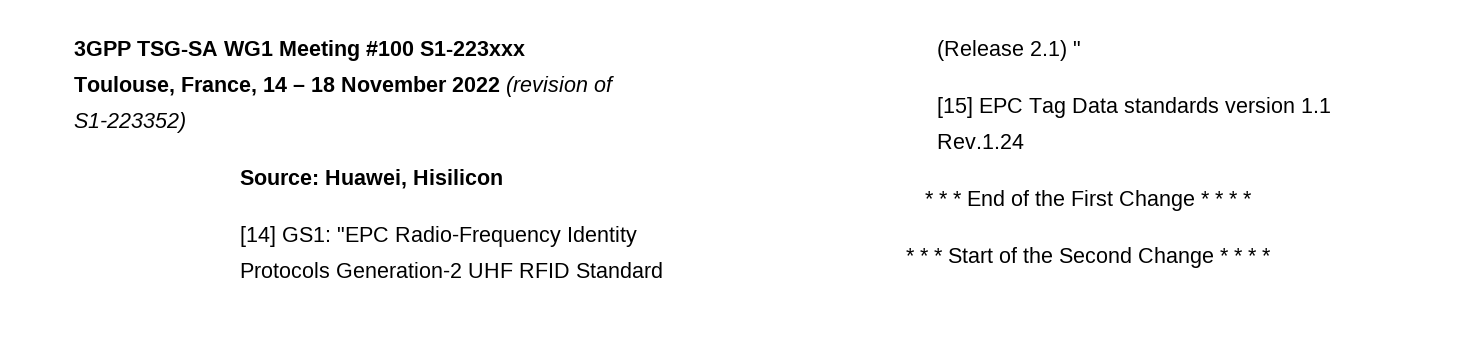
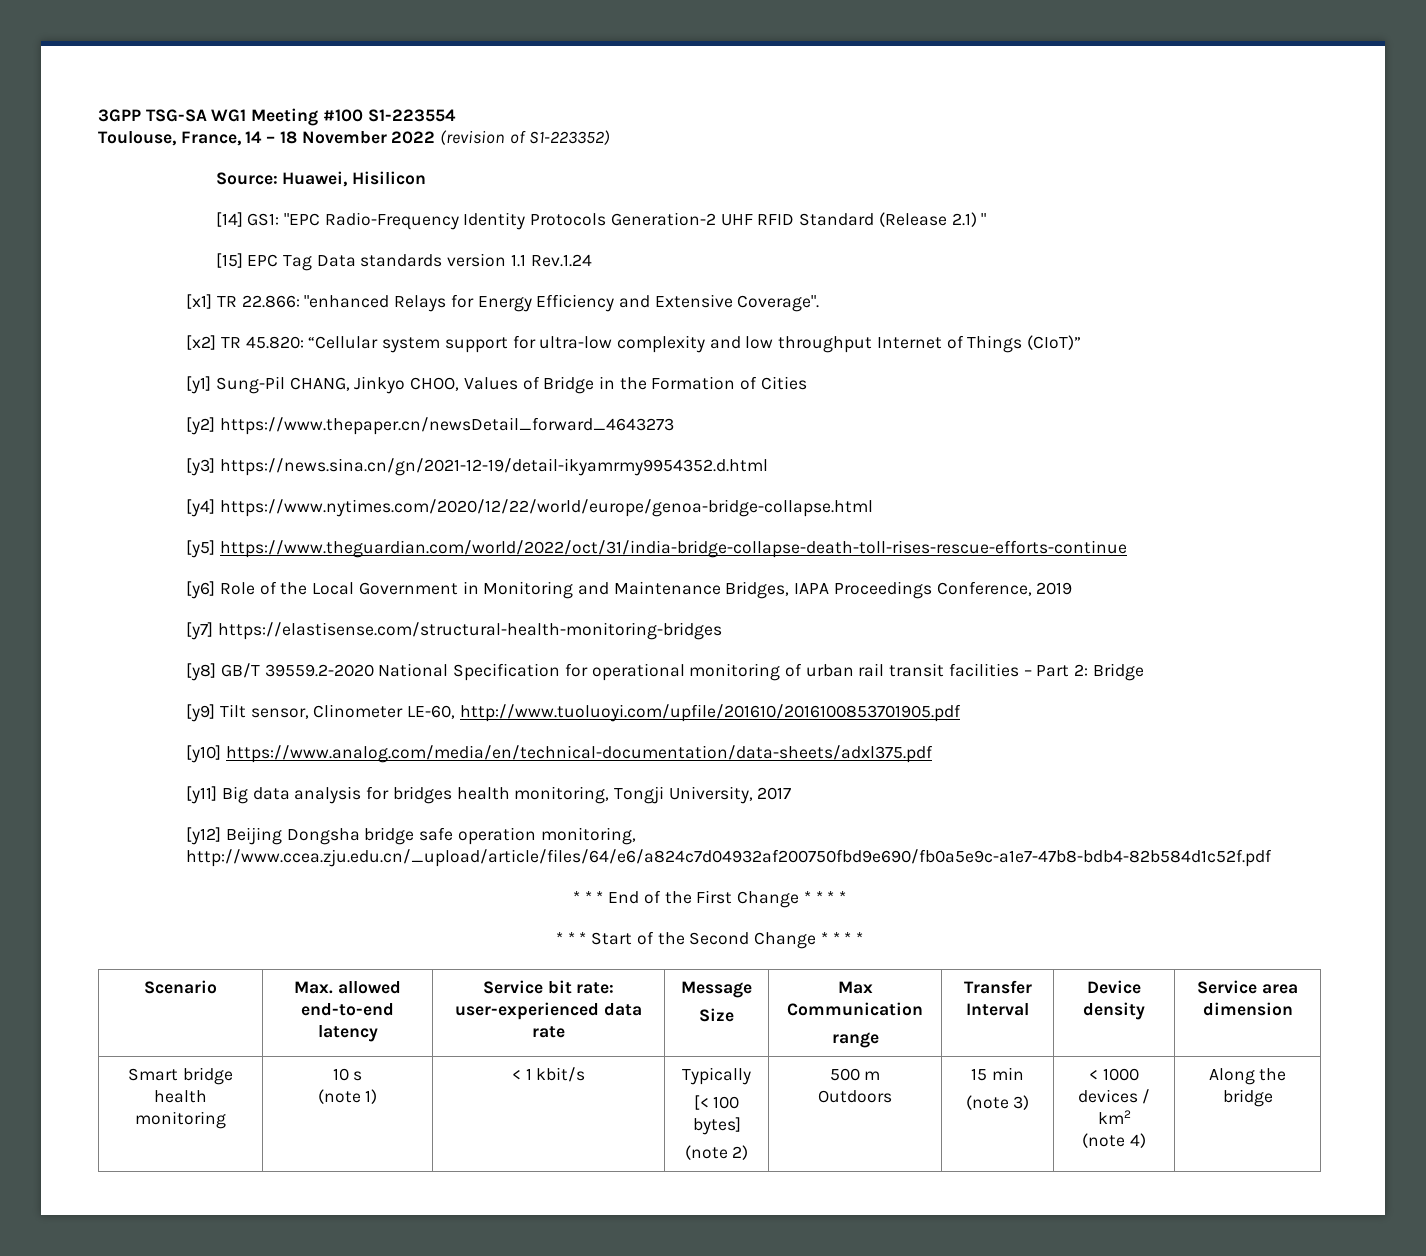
[420,41,525,56] S1-223xxx -> [367,109,456,122] S1-223554
(1024, 141) none -> [186,294,820,312] [186,335,1082,353] [186,376,807,394] [186,417,674,435] [186,458,768,476] [186,499,873,517] [186,540,1127,558] [186,581,1073,599] [186,622,722,640] [186,663,1144,681] [186,704,961,722] [186,745,933,763] [186,786,792,804] [186,827,636,845] [186,849,1273,867] // [x1] TR 22.866: "enhanced Relays for Energy Efficiency and Extensive Coverage". // [x2] TR 45.820: “Cellular system support for ultra-low complexity and low throughput Internet of Things (CIoT)” // [y1] Sung-Pil CHANG, Jinkyo CHOO, Values of Bridge in the Formation of Cities // [y2] https://www.thepaper.cn/newsDetail_forward_4643273 // [y3] https://news.sina.cn/gn/2021-12-19/detail-ikyamrmy9954352.d.html // [y4] https://www.nytimes.com/2020/12/22/world/europe/genoa-bridge-collapse.html // [y5] https://www.theguardian.com/world/2022/oct/31/india-bridge-collapse-death-toll-rises-rescue-efforts-continue // [y6] Role of the Local Government in Monitoring and Maintenance Bridges, IAPA Proceedings Conference, 2019 // [y7] https://elastisense.com/structural-health-monitoring-bridges // [y8] GB/T 39559.2-2020 National Specification for operational monitoring of urban rail transit facilities – Part 2: Bridge // [y9] Tilt sensor, Clinometer LE-60, http://www.tuoluoyi.com/upfile/201610/2016100853701905.pdf // [y10] https://www.analog.com/media/en/technical-documentation/data-sheets/adxl375.pdf // [y11] Big data analysis for bridges health monitoring, Tongji University, 2017 // [y12] Beijing Dongsha bridge safe operation monitoring, http://www.ccea.zju.edu.cn/_upload/article/files/64/e6/a824c7d04932af200750fbd9e690/fb0a5e9c-a1e7-47b8-bdb4-82b584d1c52f.pdf
(1271, 255) none -> [144,980,217,994] [294,981,401,994] [301,1003,394,1016] [317,1025,378,1042] [482,980,615,994] [455,1002,642,1020] [532,1026,565,1038] [681,981,752,998] [699,1008,734,1022] [837,981,873,994] [786,1002,923,1016] [831,1032,879,1048] [963,980,1032,994] [966,1003,1029,1016] [1087,980,1141,994] [1083,1002,1145,1020] [1197,980,1298,994] [1202,1002,1293,1016] [128,1067,233,1085] [154,1090,207,1103] [135,1111,226,1129] [332,1068,363,1081] [317,1089,378,1104] [511,1067,586,1082] [682,1067,751,1085] [693,1095,740,1110] [692,1117,741,1135] [684,1145,749,1160] [829,1068,881,1081] [817,1090,892,1103] [971,1067,1024,1081] [965,1095,1030,1110] [1089,1068,1139,1081] [1077,1089,1151,1104] [1097,1110,1131,1124] [1082,1133,1146,1148] [1208,1068,1287,1085] [1222,1089,1273,1107] // Scenario | Max. allowed end-to-end latency | Service bit rate: user-experienced data rate | Message // Size | Max Communication // range | Transfer Interval | Device density | Service area dimension // Smart bridge health monitoring | 10 s // (note 1) | < 1 kbit/s | Typically // [< 100 bytes] // (note 2) | 500 m // Outdoors | 15 min // (note 3) | < 1000 devices / km2 // (note 4) | Along the bridge

